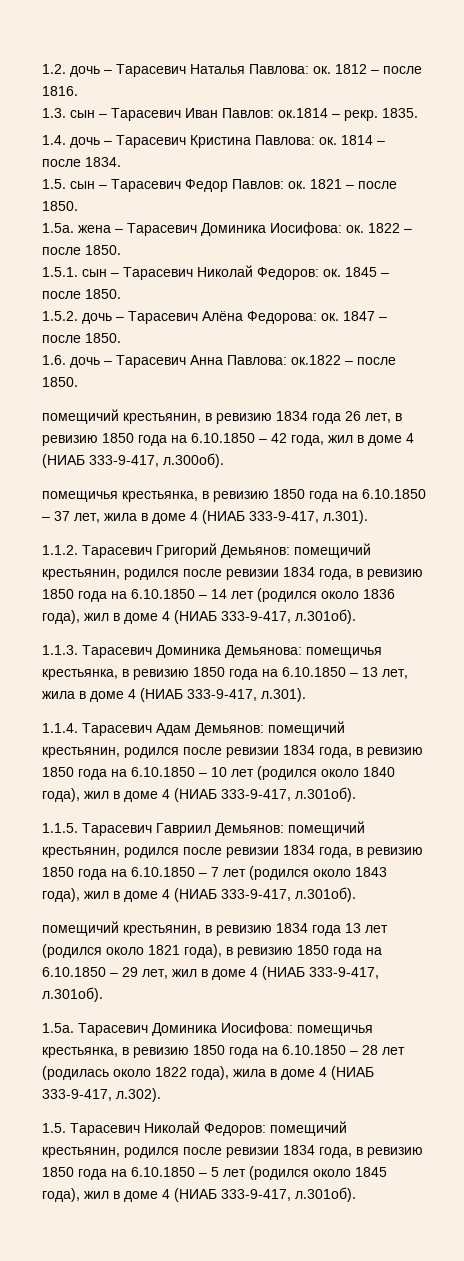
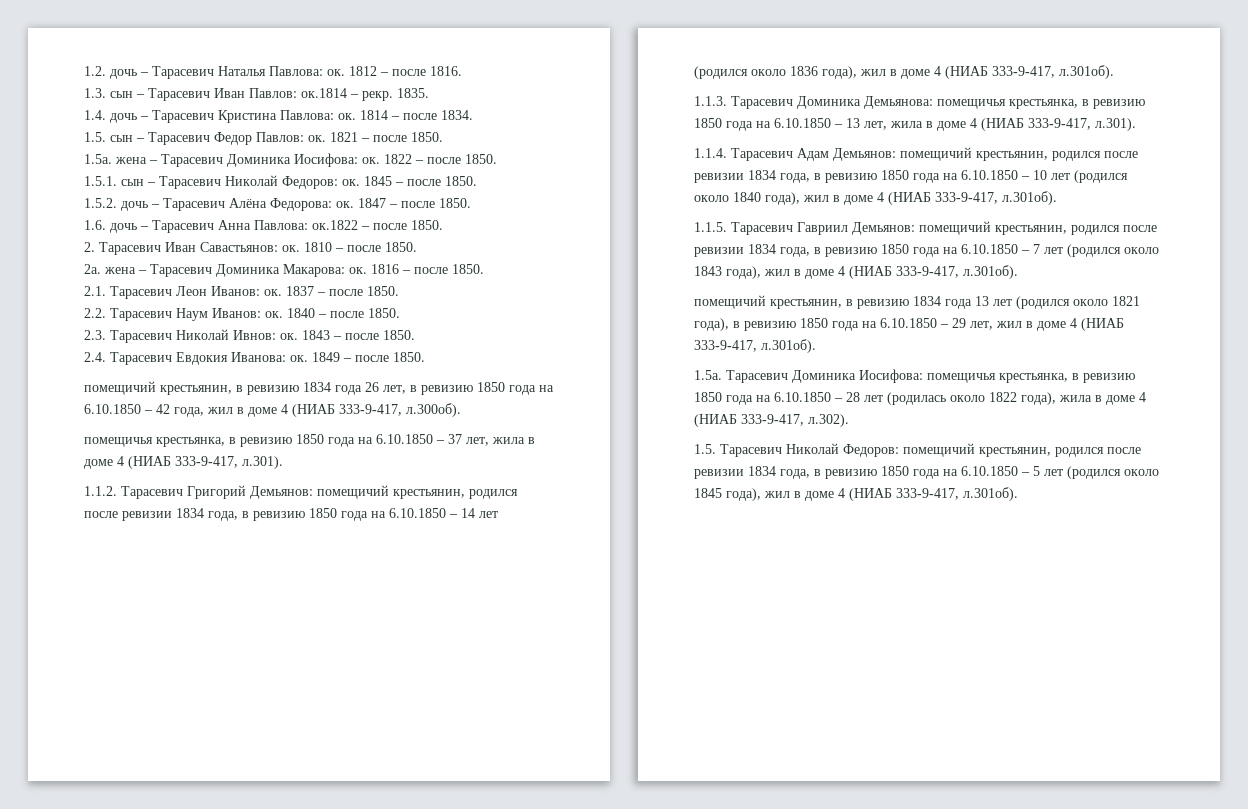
(78, 382) none -> [84,242,417,255] [84,264,484,277] [84,286,399,299] [84,308,400,321] [84,329,415,343] [84,352,425,365] // 2. Тарасевич Иван Савастьянов: ок. 1810 – после 1850. // 2а. жена – Тарасевич Доминика Макарова: ок. 1816 – после 1850. // 2.1. Тарасевич Леон Иванов: ок. 1837 – после 1850. // 2.2. Тарасевич Наум Иванов: ок. 1840 – после 1850. // 2.3. Тарасевич Николай Ивнов: ок. 1843 – после 1850. // 2.4. Тарасевич Евдокия Иванова: ок. 1849 – после 1850.

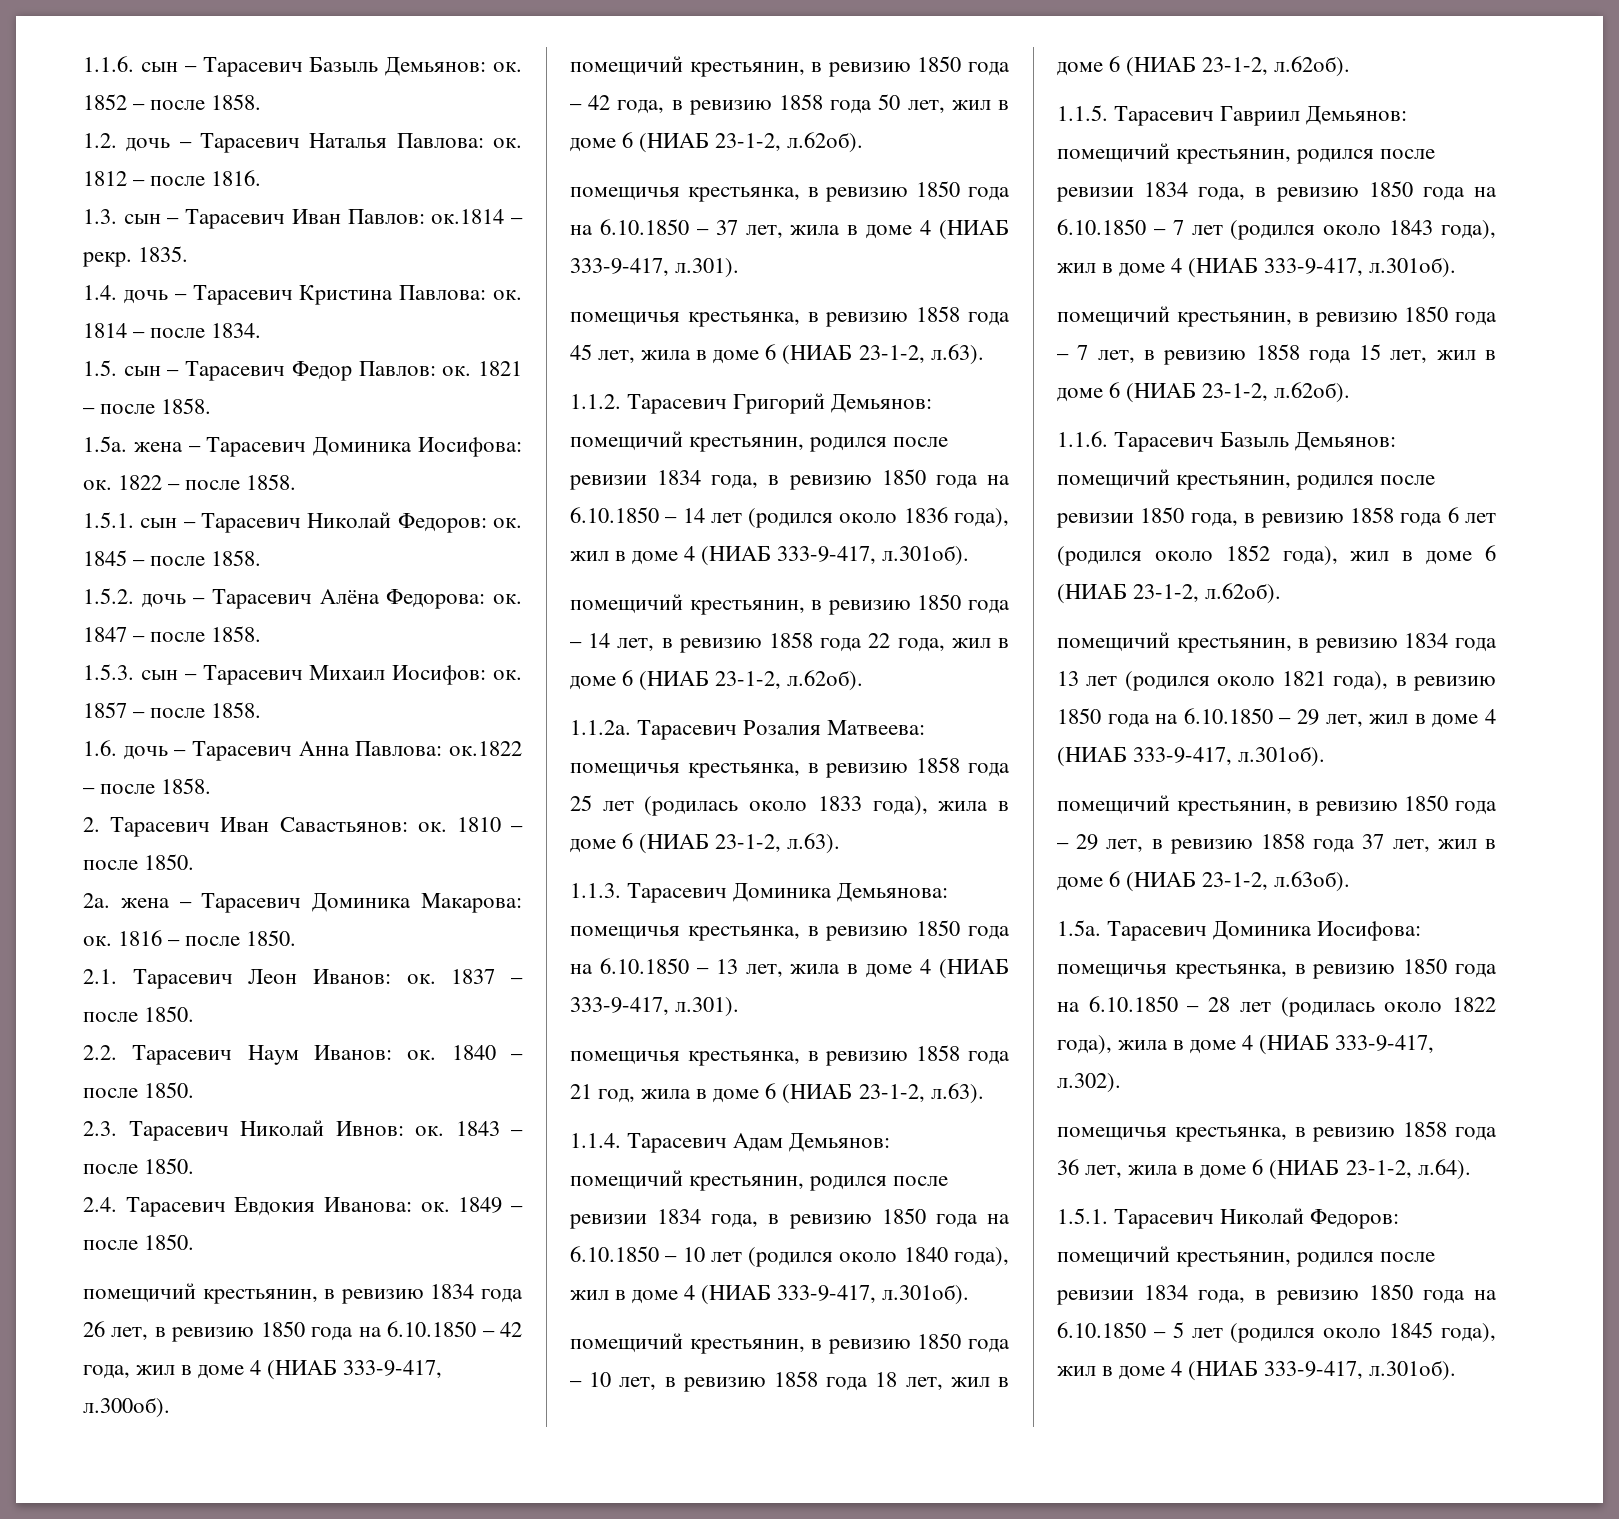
(84, 71) none -> [83,56,522,77] [83,94,262,110] 1.1.6. сын – Тарасевич Базыль Демьянов: ок. 1852 – после 1858. //
[411,132,443,142] 1850. -> [161,398,212,414] 1858.
[465,154,497,164] 1850. -> [246,474,297,490] 1858.
[445,176,477,186] 1850. -> [211,550,262,566] 1858.
[439,198,471,208] 1850. -> [211,626,262,642] [83,664,522,685] [83,702,262,718] 1858. // 1.5.3. сын – Тарасевич Михаил Иосифов: ок. 1857 – после 1858.
[411,220,443,230] 1850. -> [161,778,212,794] 1858.
(461, 410) none -> [570,56,1010,77] [570,94,1009,115] [570,132,864,153] // помещичий крестьянин, в ревизию 1850 года – 42 года, в ревизию 1858 года 50 лет, жил в доме 6 (НИАБ 23-1-2, л.62об).
(283, 462) none -> [570,306,1010,327] [570,344,984,365] // помещичья крестьянка, в ревизию 1858 года 45 лет, жила в доме 6 (НИАБ 23-1-2, л.63).
(1114, 72) none -> [570,594,1010,615] [570,632,1009,653] [570,670,864,691] [570,720,926,740] [570,757,1010,778] [570,795,1009,816] [570,833,841,854] // помещичий крестьянин, в ревизию 1850 года – 14 лет, в ревизию 1858 года 22 года, жил в доме 6 (НИАБ 23-1-2, л.62об). // 1.1.2а. Тарасевич Розалия Матвеева: помещичья крестьянка, в ревизию 1858 года 25 лет (родилась около 1833 года), жила в доме 6 (НИАБ 23-1-2, л.63).
(1136, 124) none -> [570,1045,1010,1066] [570,1083,984,1104] // помещичья крестьянка, в ревизию 1858 года 21 год, жила в доме 6 (НИАБ 23-1-2, л.63).
(1057, 198) none -> [570,1333,1010,1354] [570,1371,1009,1392] [1057,56,1351,77] // помещичий крестьянин, в ревизию 1850 года – 10 лет, в ревизию 1858 года 18 лет, жил в доме 6 (НИАБ 23-1-2, л.62об).
(1018, 272) none -> [1057,306,1497,327] [1057,344,1496,365] [1057,382,1351,403] [1057,431,1397,452] [1057,469,1436,490] [1056,507,1496,528] [1057,545,1496,566] [1057,583,1282,604] // помещичий крестьянин, в ревизию 1850 года – 7 лет, в ревизию 1858 года 15 лет, жил в доме 6 (НИАБ 23-1-2, л.62об). // 1.1.6. Тарасевич Базыль Демьянов: помещичий крестьянин, родился после ревизии 1850 года, в ревизию 1858 года 6 лет (родился около 1852 года), жил в доме 6 (НИАБ 23-1-2, л.62об).
(816, 346) none -> [1057,795,1497,816] [1057,833,1496,854] [1057,871,1351,892] // помещичий крестьянин, в ревизию 1850 года – 29 лет, в ревизию 1858 года 37 лет, жил в доме 6 (НИАБ 23-1-2, л.63об).
[694,444,716,454] 1.5. -> [1057,1121,1497,1142] [1057,1159,1471,1180] [1057,1208,1108,1224] помещичья крестьянка, в ревизию 1858 года 36 лет, жила в доме 6 (НИАБ 23-1-2, л.64). // 1.5.1.

